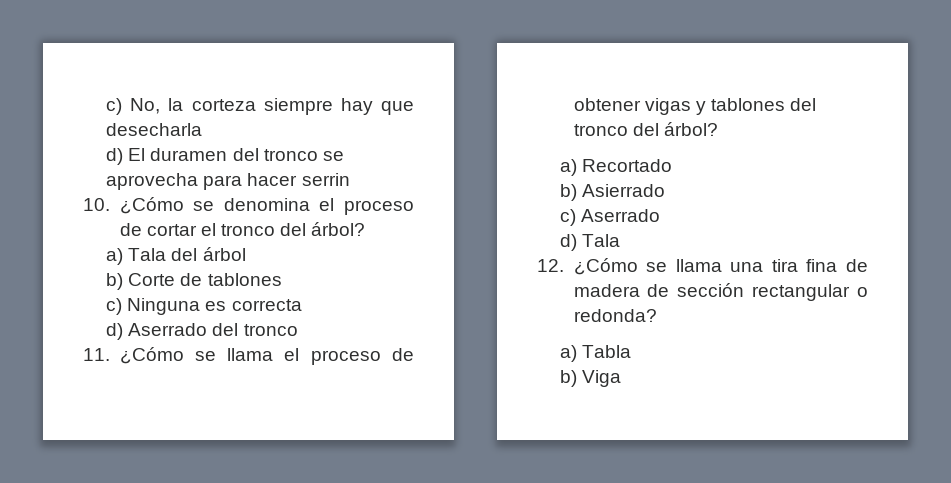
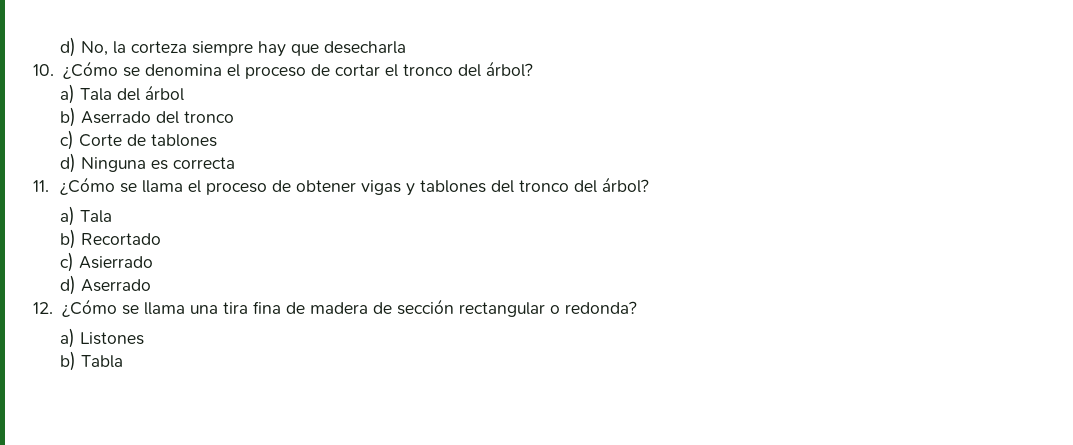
[106,98,123,115] c) -> [59,37,76,57] d)
[106,148,344,165] [106,173,350,190] // d) El duramen del tronco se aprovecha para hacer serrin -> (406, 47) none
(124, 281) none -> [80,111,234,124] [59,130,74,150] Aserrado del tronco // c)
[106,298,123,315] c) -> [59,153,76,173] d)
[106,323,298,340] // d) Aserrado del tronco -> (235, 163) none
(578, 167) none -> [79,210,112,223] [59,229,76,249] Tala // b)
[560,184,578,201] b) -> [59,252,74,272] c)
[560,209,661,226] [560,234,621,251] c) Aserrado // d) Tala -> [59,275,151,295] d) Aserrado
[582,345,632,358] [560,370,622,387] Tabla // b) Viga -> [79,332,144,345] [59,351,123,371] Listones // b) Tabla

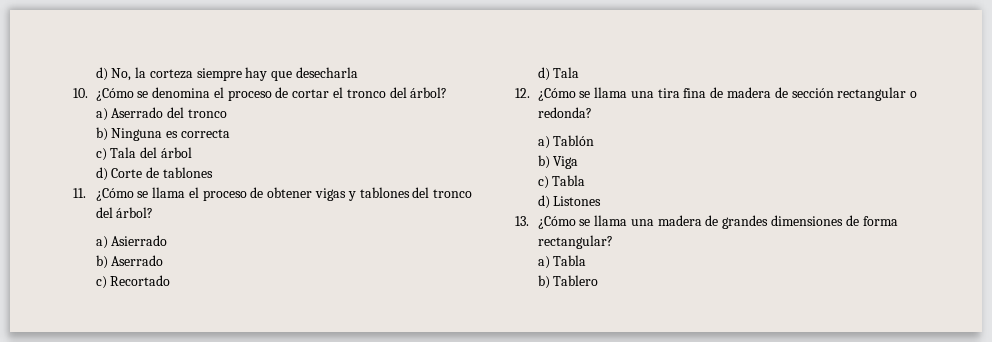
[79,85,184,101] [59,107,234,127] [59,130,74,150] Tala del árbol // b) Aserrado del tronco // c) -> [111,107,227,118] [95,127,230,141] [95,147,192,161] [95,167,108,181] Aserrado del tronco // b) Ninguna es correcta // c) Tala del árbol // d)
[59,153,235,173] // d) Ninguna es correcta -> (213, 172) none
[79,210,112,223] [59,229,76,249] Tala // b) -> [111,235,168,246] [95,255,164,269] [95,276,107,289] Asierrado // b) Aserrado // c)
[59,252,153,272] [59,275,151,295] // c) Asierrado // d) Aserrado -> [537,67,580,81] // d) Tala
[79,332,144,345] [59,351,123,371] Listones // b) Tabla -> [553,135,595,146] [537,155,579,169] [537,175,586,189] [537,195,602,209] [515,215,898,229] [537,235,613,249] [537,255,587,269] [537,275,599,289] Tablón // b) Viga // c) Tabla // d) Listones // 13. ¿Cómo se llama una madera de grandes dimensiones de forma rectangular? // a) Tabla // b) Tablero

